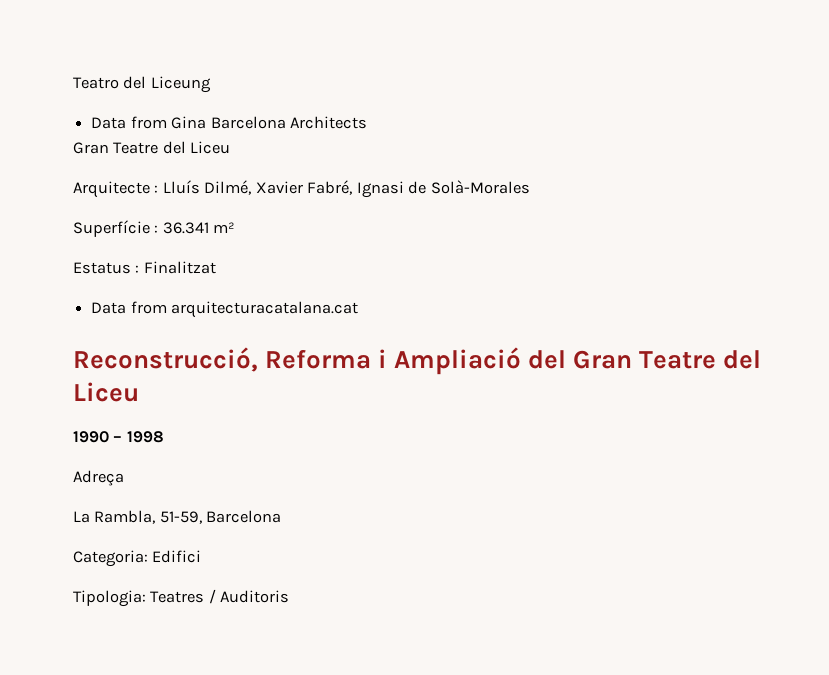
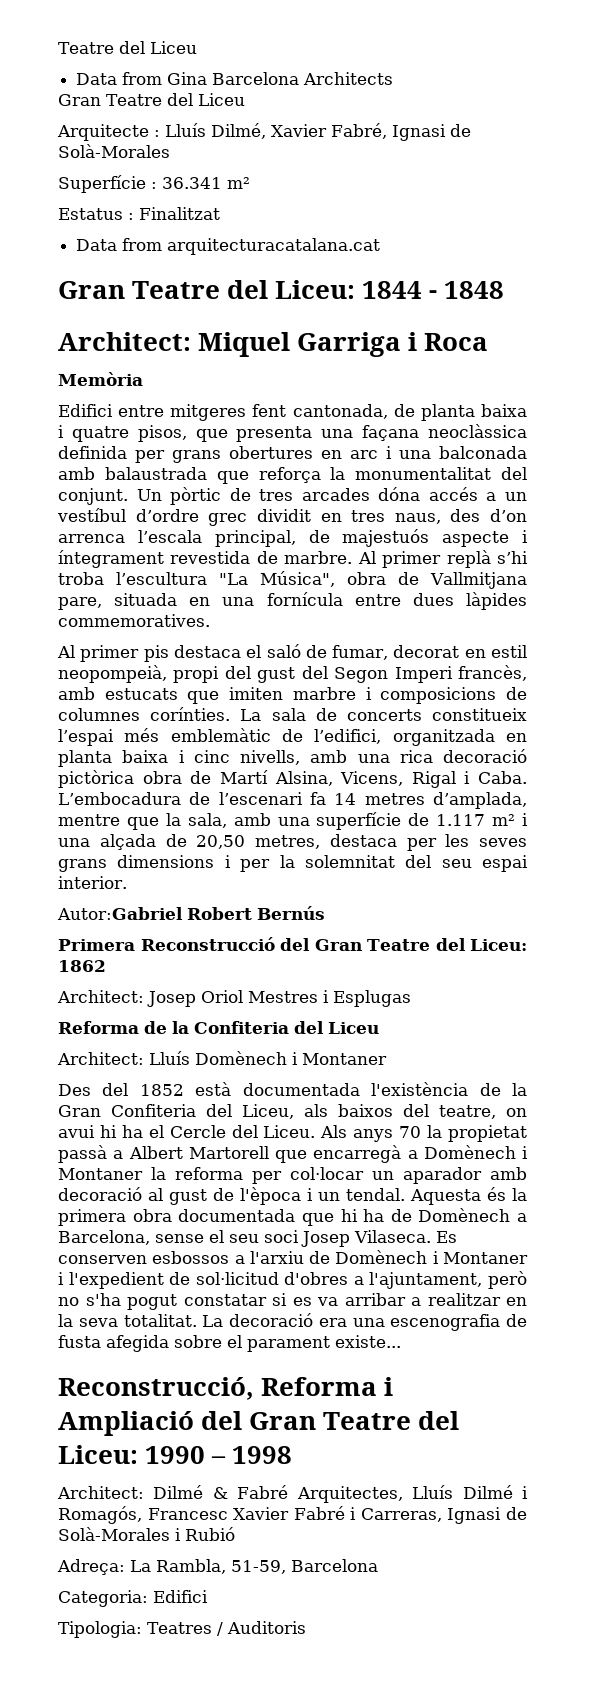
[73,76,211,93] Teatro del Liceung -> [58,41,197,54] Teatre del Liceu
(359, 309) none -> [58,280,505,299] [58,332,489,357] [58,372,143,386] [58,404,527,421] [58,424,527,442] [58,446,527,463] [58,467,527,484] [58,487,527,505] [57,508,527,526] [58,529,528,547] [58,550,528,568] [58,571,528,589] [58,592,527,610] [58,614,210,627] [57,644,527,662] [58,665,527,683] [58,687,527,704] [58,707,527,721] [58,728,527,746] [58,749,527,767] [58,770,527,788] [58,792,527,809] [58,812,528,830] [58,834,527,851] [58,855,528,872] [58,876,127,889] [57,906,325,920] [58,937,527,951] [58,960,106,972] [57,990,411,1007] [58,1021,379,1034] [57,1051,387,1065] [58,1082,527,1096] [58,1104,527,1119] [58,1125,528,1142] [58,1145,528,1163] [58,1167,527,1184] [58,1187,527,1205] [58,1208,527,1226] [58,1230,457,1247] [58,1250,528,1264] [58,1271,527,1289] [58,1293,527,1310] [58,1313,527,1331] [58,1335,401,1352] // Gran Teatre del Liceu: 1844 - 1848 // Architect: Miquel Garriga i Roca // Memòria // Edifici entre mitgeres fent cantonada, de planta baixa i quatre pisos, que presenta una façana neoclàssica definida per grans obertures en arc i una balconada amb balaustrada que reforça la monumentalitat del conjunt. Un pòrtic de tres arcades dóna accés a un vestíbul d’ordre grec dividit en tres naus, des d’on arrenca l’escala principal, de majestuós aspecte i íntegrament revestida de marbre. Al primer replà s’hi troba l’escultura "La Música", obra de Vallmitjana pare, situada en una fornícula entre dues làpides commemoratives. // Al primer pis destaca el saló de fumar, decorat en estil neopompeià, propi del gust del Segon Imperi francès, amb estucats que imiten marbre i composicions de columnes corínties. La sala de concerts constitueix l’espai més emblemàtic de l’edifici, organitzada en planta baixa i cinc nivells, amb una rica decoració pictòrica obra de Martí Alsina, Vicens, Rigal i Caba. L’embocadura de l’escenari fa 14 metres d’amplada, mentre que la sala, amb una superfície de 1.117 m² i una alçada de 20,50 metres, destaca per les seves grans dimensions i per la solemnitat del seu espai interior. // Autor:Gabriel Robert Bernús // Primera Reconstrucció del Gran Teatre del Liceu: 1862 // Architect: Josep Oriol Mestres i Esplugas // Reforma de la Confiteria del Liceu // Architect: Lluís Domènech i Montaner // Des del 1852 està documentada l'existència de la Gran Confiteria del Liceu, als baixos del teatre, on avui hi ha el Cercle del Liceu. Als anys 70 la propietat passà a Albert Martorell que encarregà a Domènech i Montaner la reforma per col·locar un aparador amb decoració al gust de l'època i un tendal. Aquesta és la primera obra documentada que hi ha de Domènech a Barcelona, sense el seu soci Josep Vilaseca. Es conserven esbossos a l'arxiu de Domènech i Montaner i l'expedient de sol·licitud d'obres a l'ajuntament, però no s'ha pogut constatar si es va arribar a realitzar en la seva totalitat. La decoració era una escenografia de fusta afegida sobre el parament existe...
[73,382,139,402] Liceu // -> [58,1445,138,1464] Liceu:
[73,470,124,486] Adreça // -> [57,1485,528,1503] [58,1506,527,1524] [58,1527,235,1541] [57,1559,125,1575] Architect: Dilmé & Fabré Arquitectes, Lluís Dilmé i Romagós, Francesc Xavier Fabré i Carreras, Ignasi de Solà-Morales i Rubió // Adreça:

